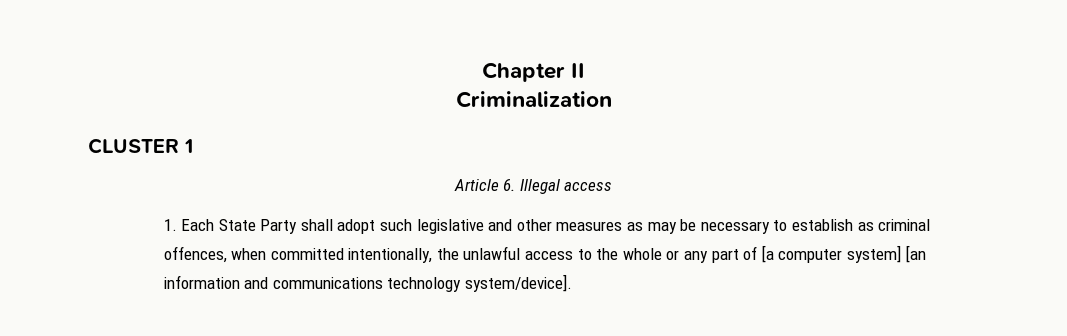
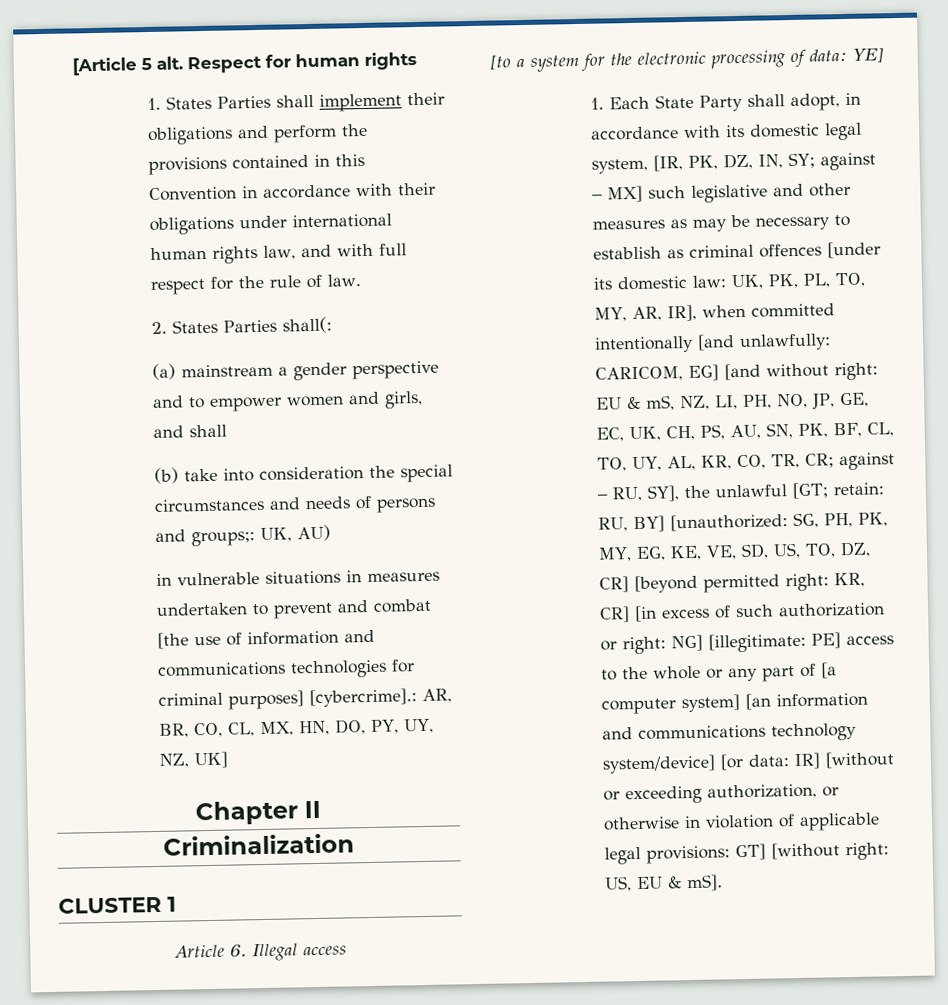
(481, 72) none -> [71,51,417,76] [147,92,446,112] [147,123,369,146] [148,153,366,176] [149,182,437,202] [149,213,393,236] [150,243,408,264] [150,274,362,295] [151,316,333,334] [152,360,440,381] [152,390,424,412] [153,424,228,438] [154,464,454,484] [154,495,437,513] [155,524,332,547] [156,570,441,586] [156,598,433,619] [157,629,376,649] [157,659,416,679] [158,688,453,710] [159,718,435,738] [159,751,229,769] [Article 5 alt. Respect for human rights // 1. States Parties shall implement their obligations and perform the provisions contained in this Convention in accordance with their obligations under international human rights law, and with full respect for the rule of law. // 2. States Parties shall(: // (a) mainstream a gender perspective and to empower women and girls, and shall // (b) take into consideration the special circumstances and needs of persons and groups;: UK, AU) // in vulnerable situations in measures undertaken to prevent and combat [the use of information and communications technologies for criminal purposes] [cybercrime].: AR, BR, CO, CL, MX, HN, DO, PY, UY, NZ, UK] //
(613, 186) none -> [490,47,884,72] // [to a system for the electronic processing of data: YE]
[337,219,376,234] adopt -> [790,92,862,112] [591,122,863,141] [591,152,877,174] [592,185,644,203] adopt, in accordance with its domestic legal system, [IR, PK, DZ, IN, SY; against – MX]
[163,246,521,263] offences, when committed intentionally, the unlawful -> [759,241,882,259] [593,272,867,291] [594,303,836,322] [594,333,832,354] [595,362,879,382] [596,392,870,411] [596,422,895,442] [597,452,896,472] [597,482,885,502] [598,512,889,533] [598,541,872,562] [599,572,866,594] [599,602,886,623] [600,632,842,655] offences [under its domestic law: UK, PK, PL, TO, MY, AR, IR], when committed intentionally [and unlawfully: CARICOM, EG] [and without right: EU & mS, NZ, LI, PH, NO, JP, GE, EC, UK, CH, PS, AU, SN, PK, BF, CL, TO, UY, AL, KR, CO, TR, CR; against – RU, SY], the unlawful [GT; retain: RU, BY] [unauthorized: SG, PH, PK, MY, EG, KE, VE, SD, US, TO, DZ, CR] [beyond permitted right: KR, CR] [in excess of such authorization or right: NG] [illegitimate: PE]
[464,274,572,292] system/device]. -> [602,751,896,774] [603,783,840,805] [603,812,881,831] [604,842,890,865] [605,874,724,892] system/device] [or data: IR] [without or exceeding authorization, or otherwise in violation of applicable legal provisions: GT] [without right: US, EU & mS].

